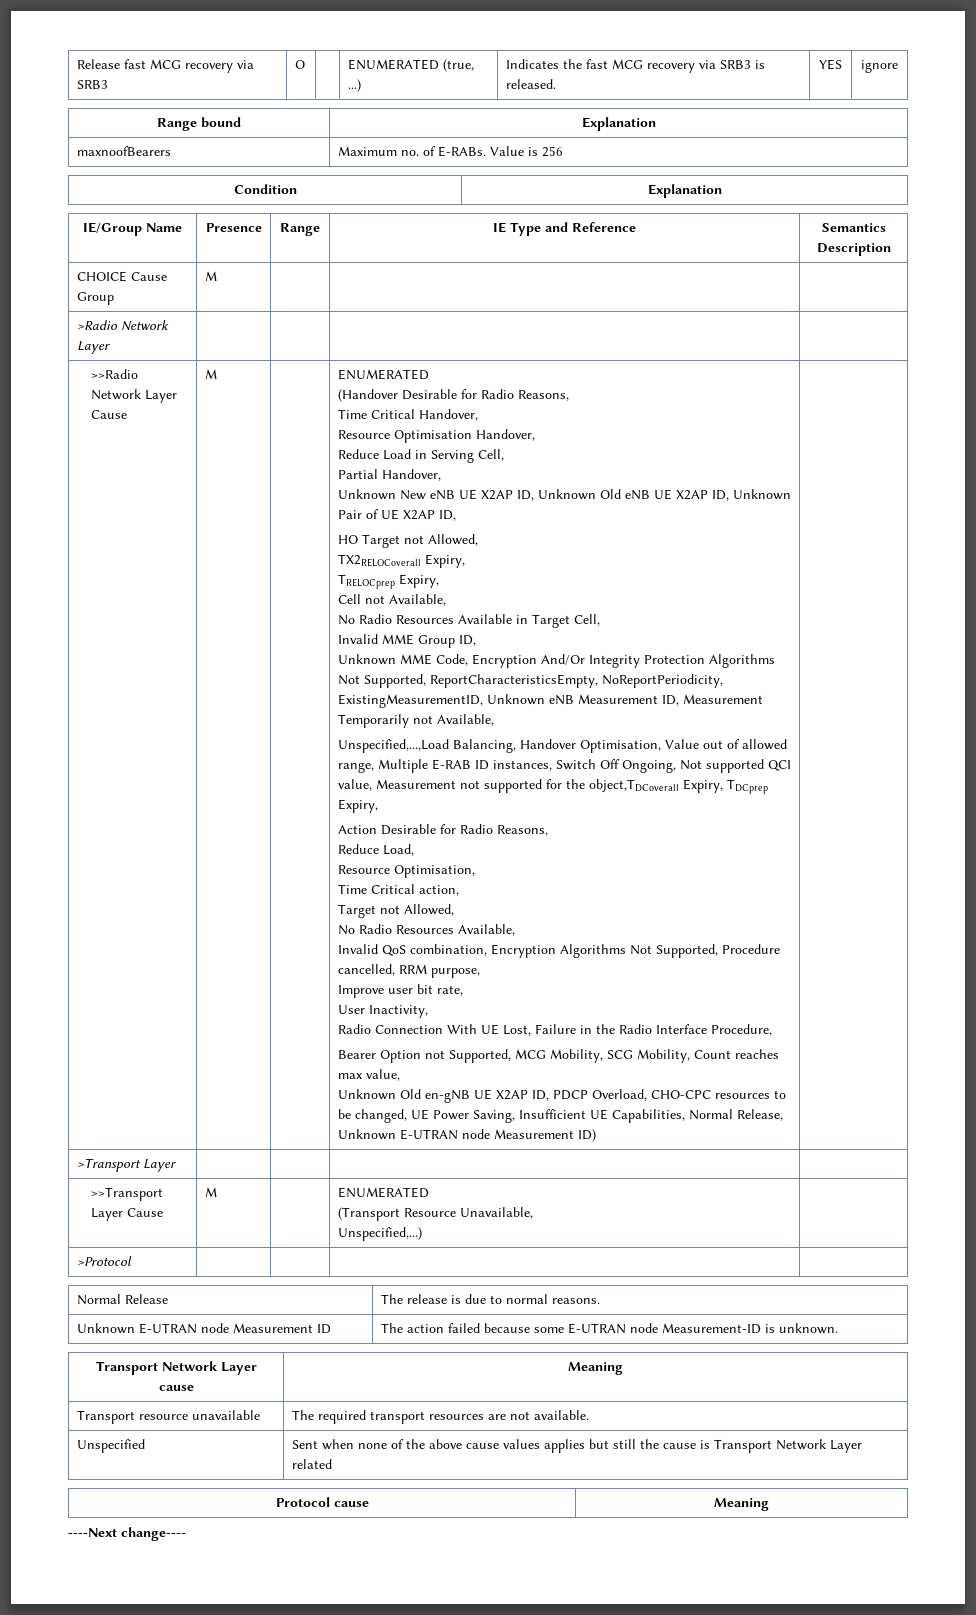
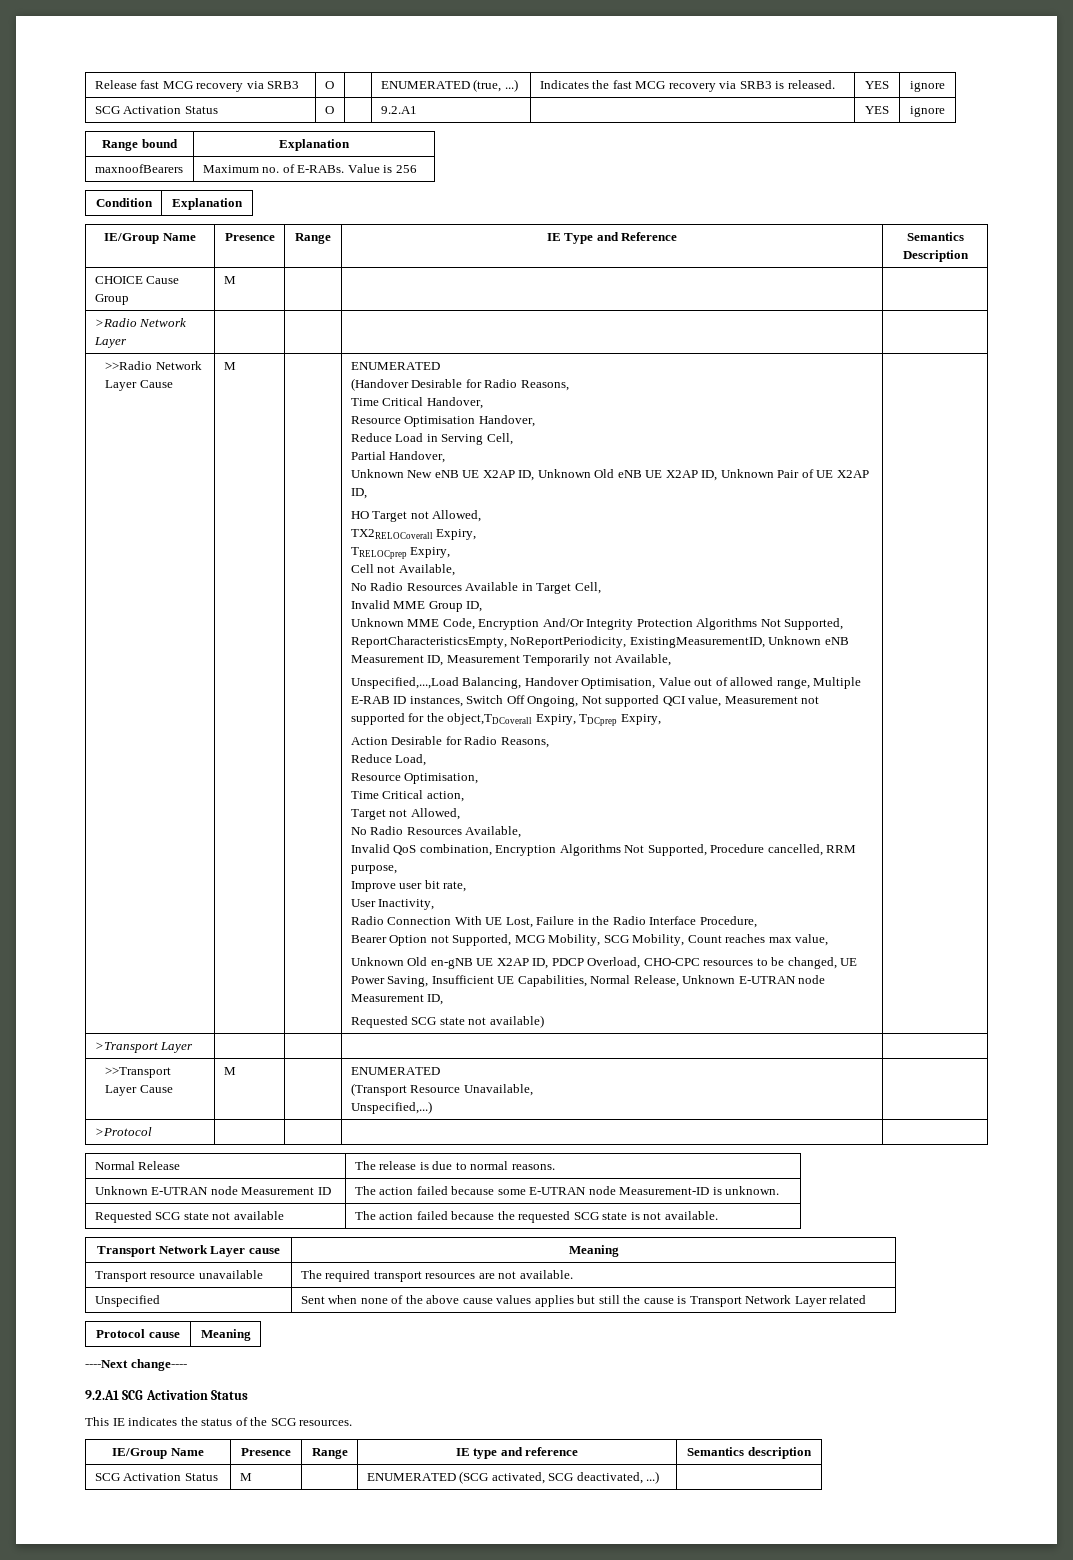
(898, 66) none -> [94,106,218,114] [324,106,334,114] [380,106,417,114] [865,106,889,114] [910,106,945,117] // SCG Activation Status | O | | 9.2.A1 | | YES | ignore
[577,1129,596,1142] ID) -> [427,994,444,1005] [350,1015,544,1028] ID, // Requested SCG state not available)
(838, 1328) none -> [94,1211,284,1223] [354,1211,718,1223] // Requested SCG state not available | The action failed because the requested SCG state is not available.
(186, 1534) none -> [85,1390,249,1400] [85,1417,353,1426] [112,1448,204,1459] [241,1448,291,1456] [311,1448,348,1459] [455,1447,579,1459] [687,1447,812,1459] [94,1473,218,1481] [239,1473,252,1481] [366,1471,660,1484] // 9.2.A1 SCG Activation Status // This IE indicates the status of the SCG resources. // IE/Group Name | Presence | Range | IE type and reference | Semantics description // SCG Activation Status | M | | ENUMERATED (SCG activated, SCG deactivated, ...) |

